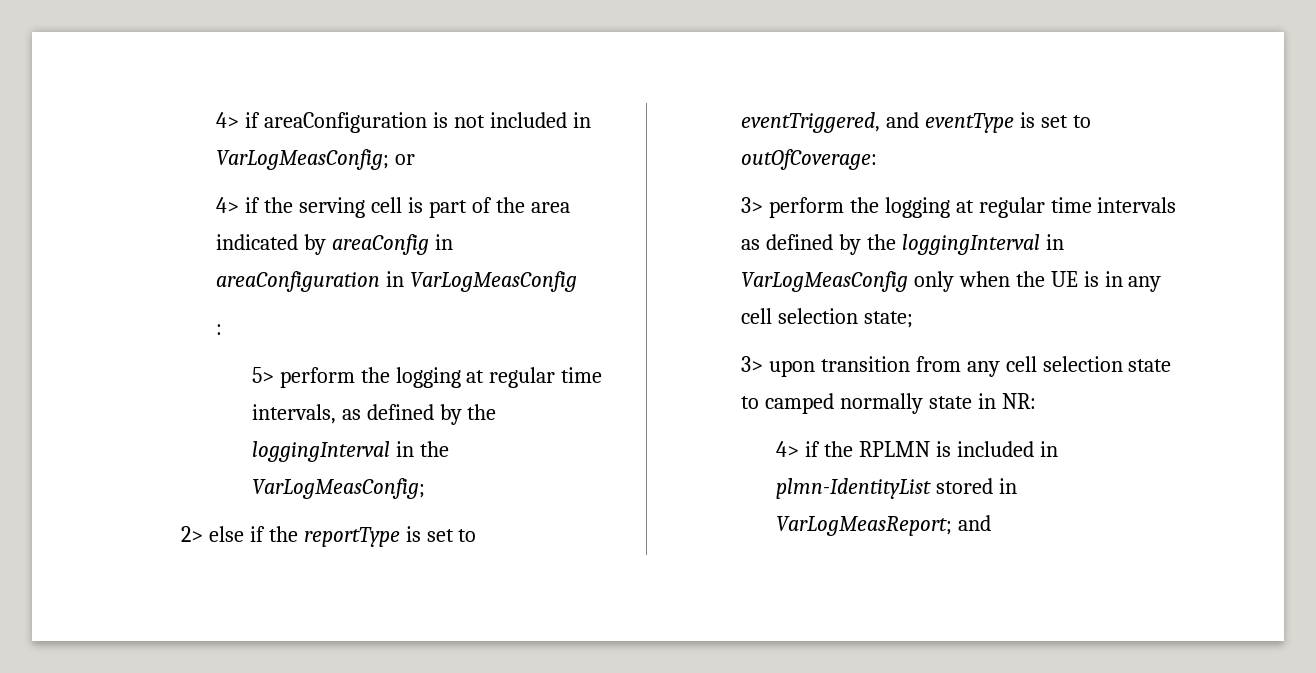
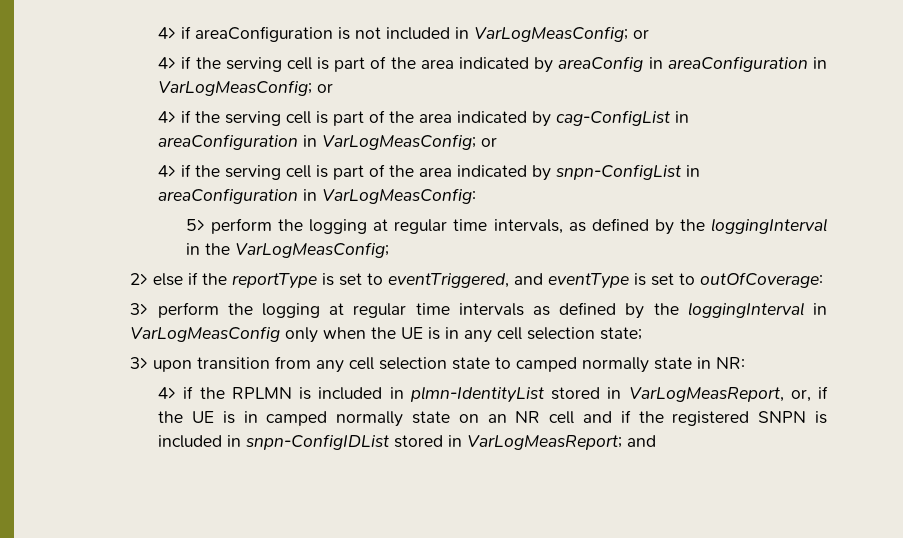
[410,271,578,292] [216,324,223,335] VarLogMeasConfig // : -> [158,80,334,96] [158,110,690,127] [158,134,498,150] [158,164,701,181] [158,188,477,204] VarLogMeasConfig; or // 4> if the serving cell is part of the area indicated by cag-ConfigList in areaConfiguration in VarLogMeasConfig; or // 4> if the serving cell is part of the area indicated by snpn-ConfigList in areaConfiguration in VarLogMeasConfig:
(1018, 486) none -> [628,386,828,402] [158,410,827,427] [158,434,463,450] VarLogMeasReport, or, if the UE is in camped normally state on an NR cell and if the registered SNPN is included in snpn-ConfigIDList stored in

